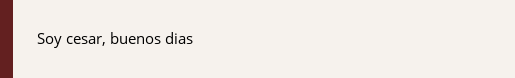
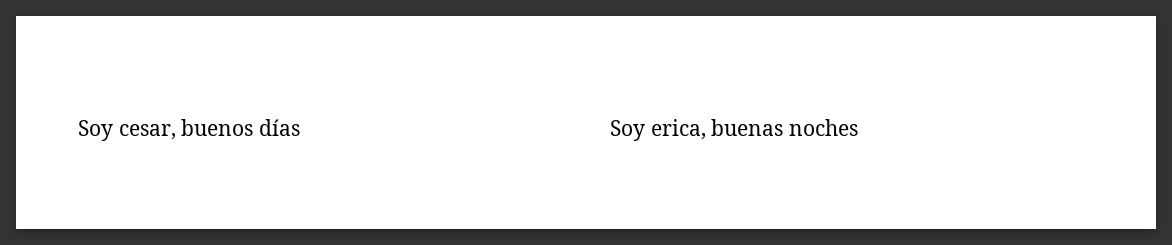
[165,32,194,44] dias -> [259,119,301,136] [610,119,859,141] días // Soy erica, buenas noches

